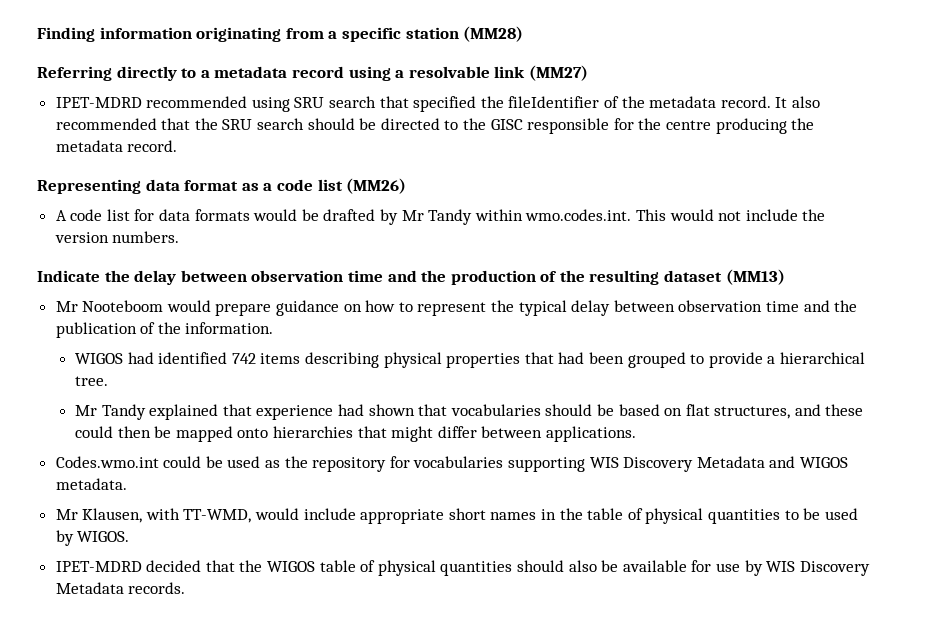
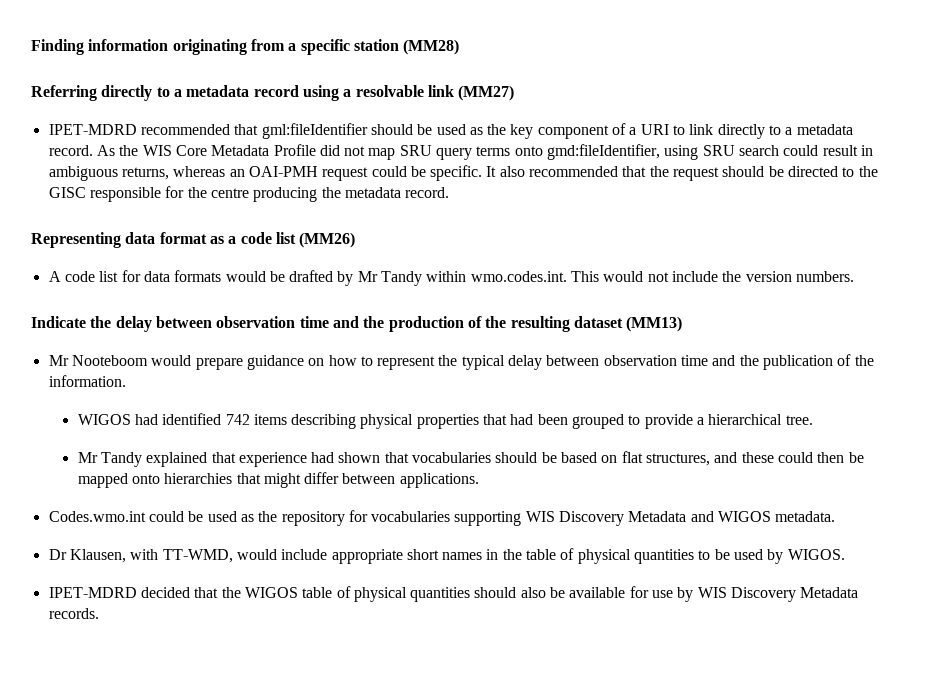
[251,96,771,112] using SRU search that specified the fileIdentifier of the metadata record. -> [234,123,853,139] [48,144,874,160] [48,165,483,181] that gml:fileIdentifier should be used as the key component of a URI to link directly to a metadata record. As the WIS Core Metadata Profile did not map SRU query terms onto gmd:fileIdentifier, using SRU search could result in ambiguous returns, whereas an OAI-PMH request could be specific.
[222,118,305,130] SRU search -> [673,167,720,181] request
[55,509,78,520] Mr -> [48,549,67,560] Dr

